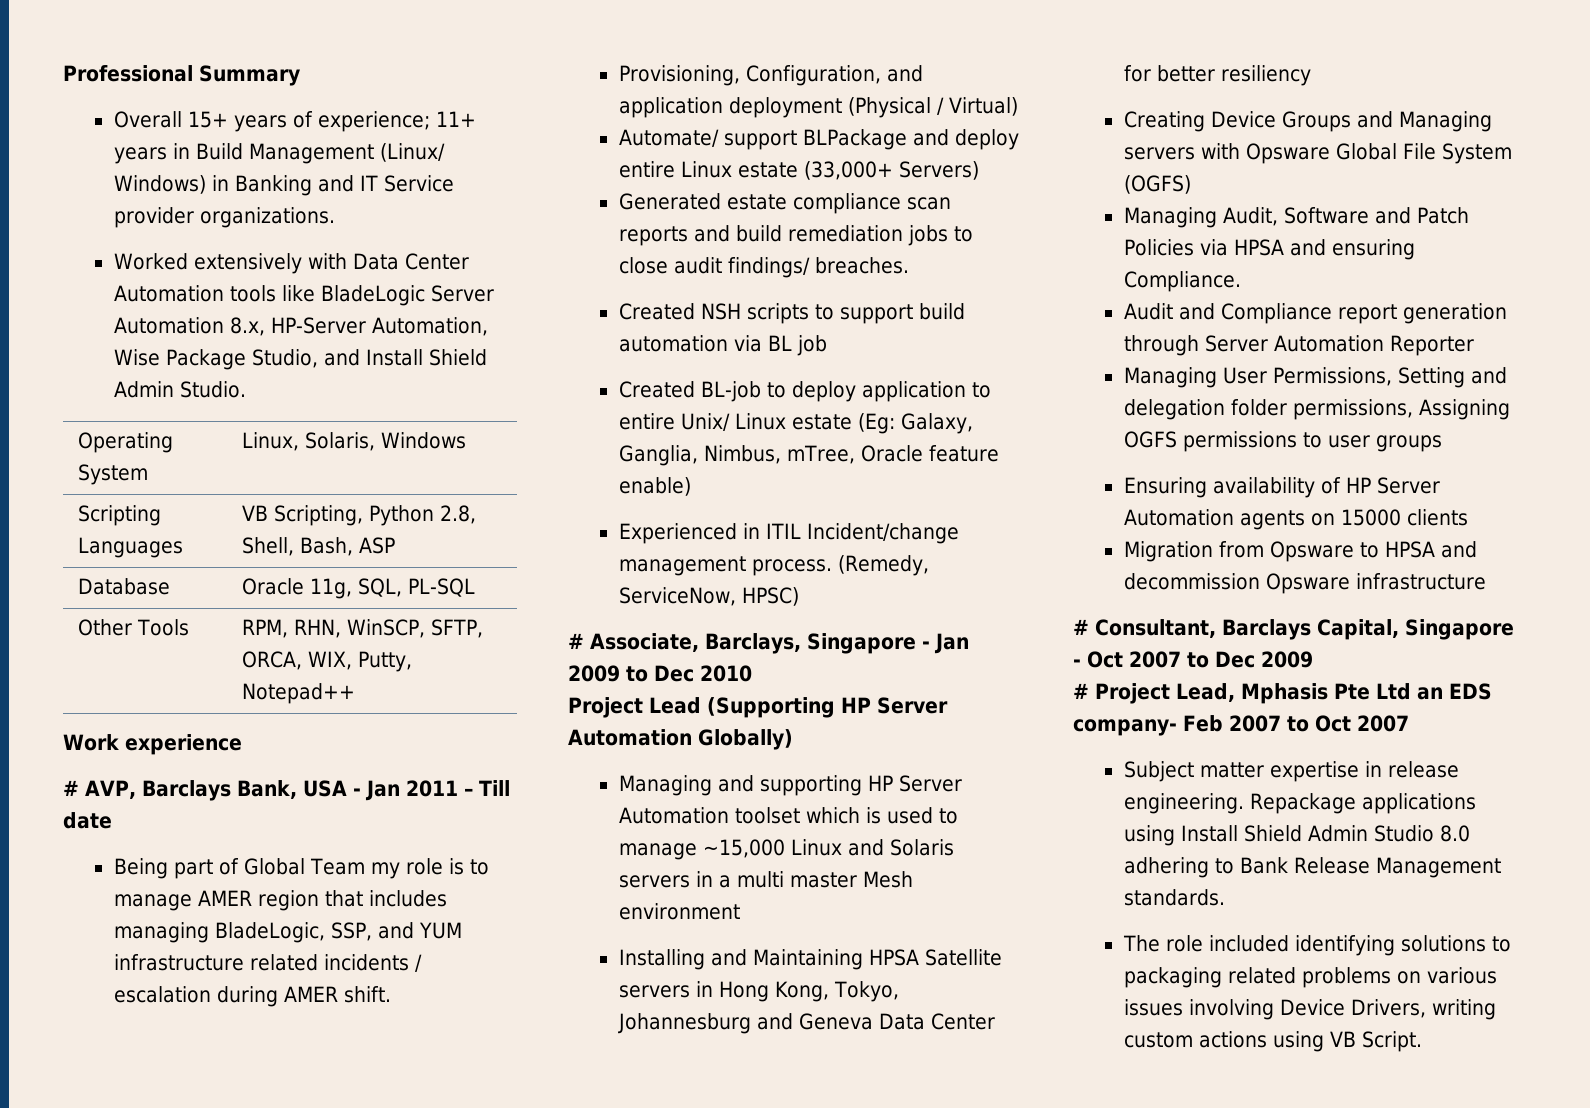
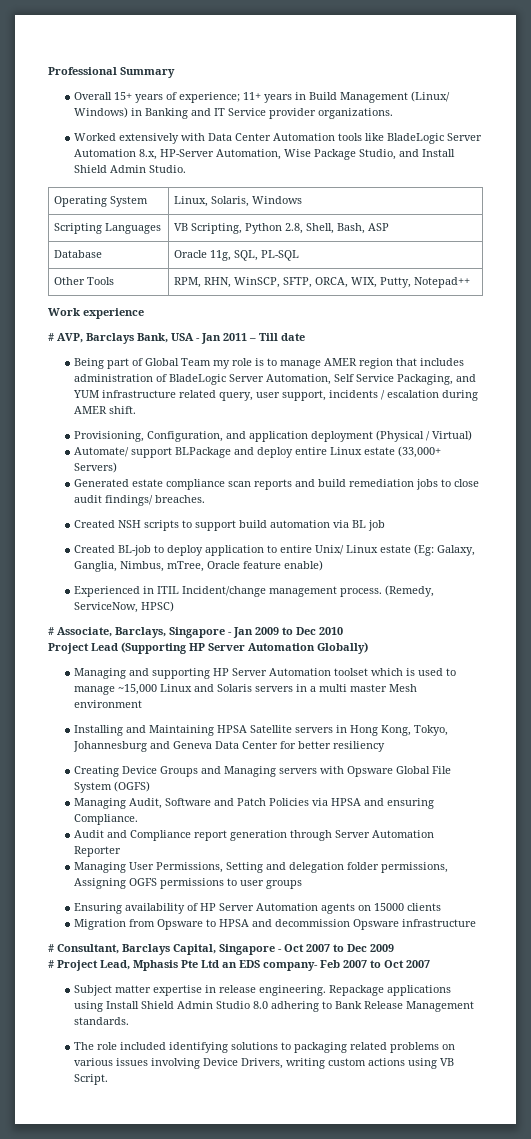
[113,922,372,943] managing BladeLogic, SSP, -> [74,374,454,385] administration of BladeLogic Server Automation, Self Service Packaging,
(318, 962) none -> [219,390,327,401] query, user support,

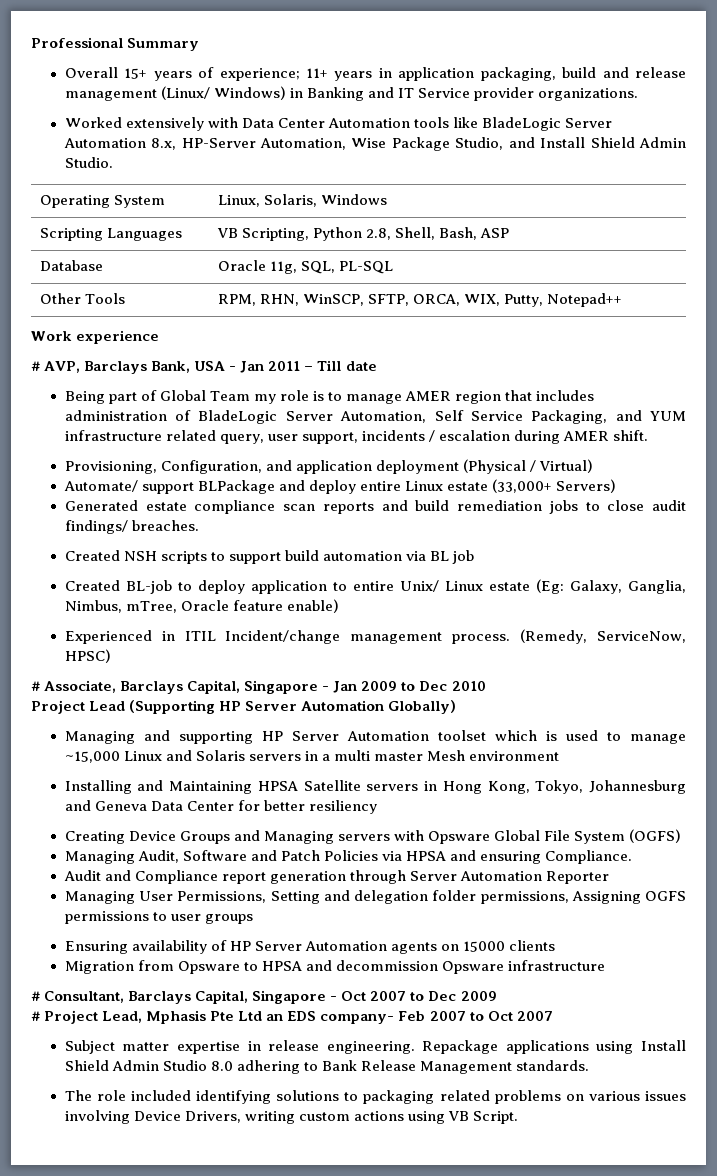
[309,92,409,103] Build Management -> [398,67,686,81] [64,89,157,101] application packaging, build and release management
[115,627,166,638] Barclays, -> [120,680,241,694] Barclays Capital,

